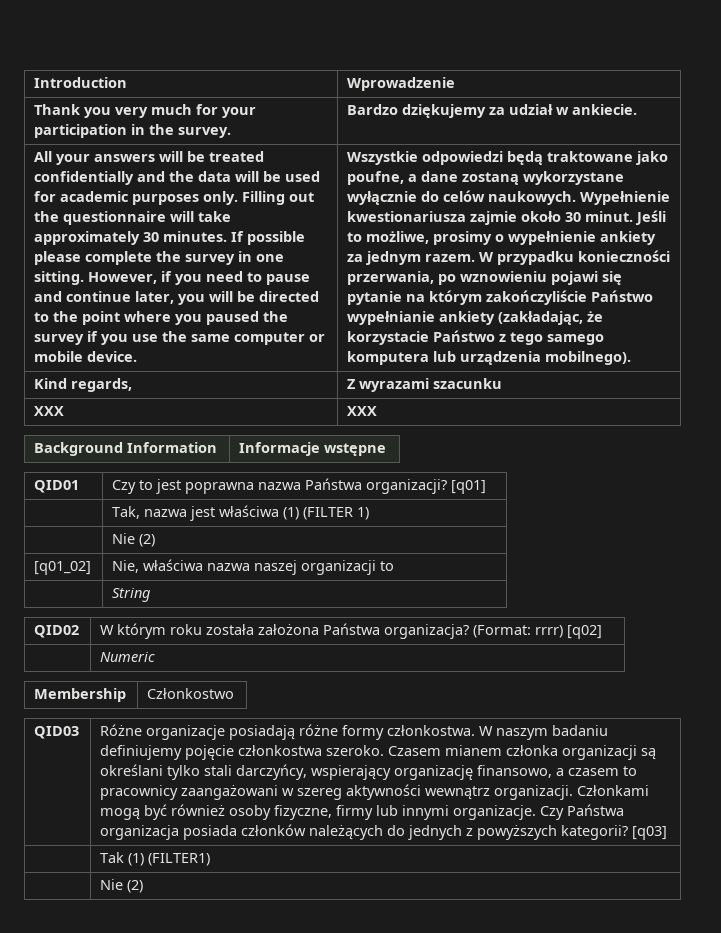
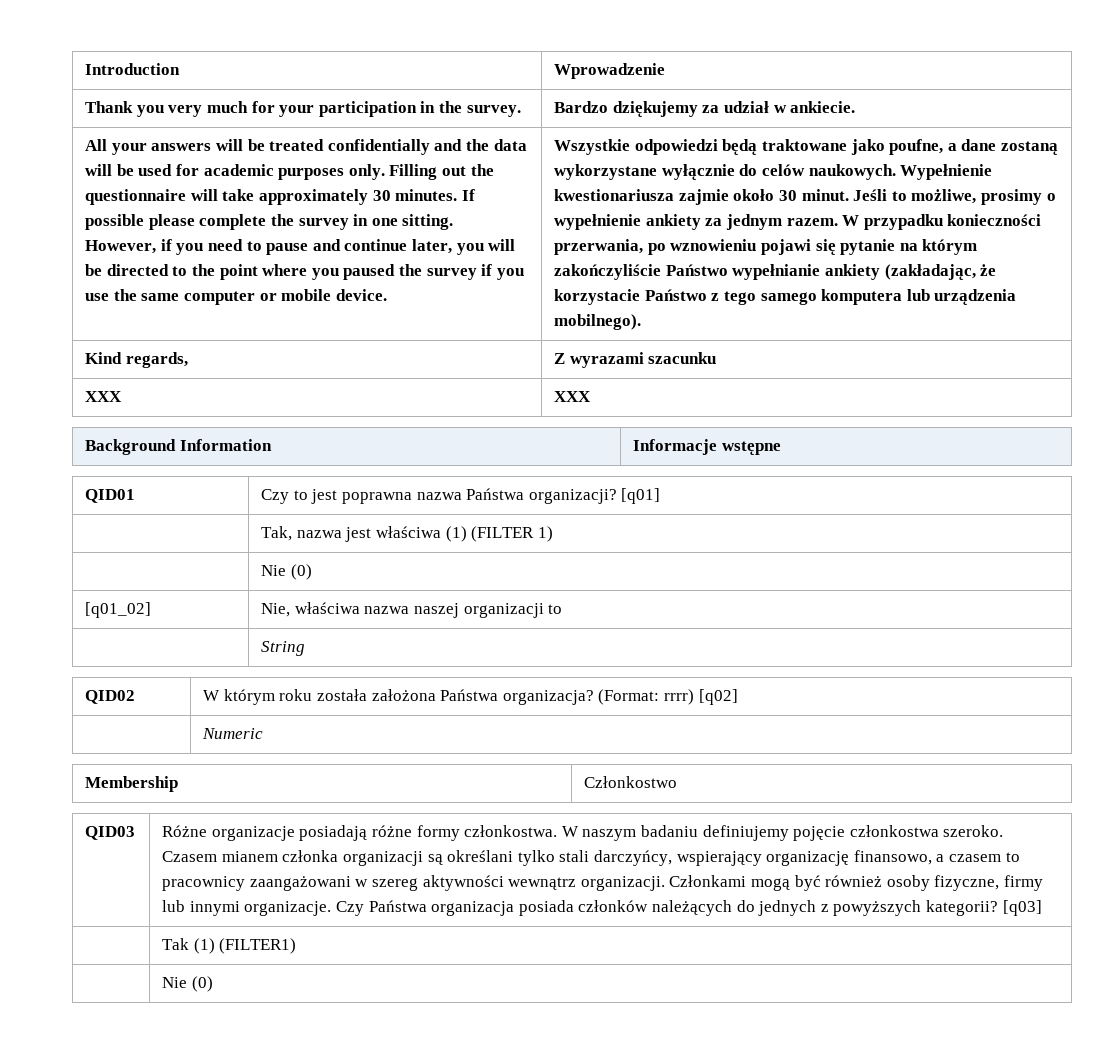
[139,534,156,547] (2) -> [290,564,312,580] (0)
[127,880,144,893] (2) -> [191,976,213,992] (0)

